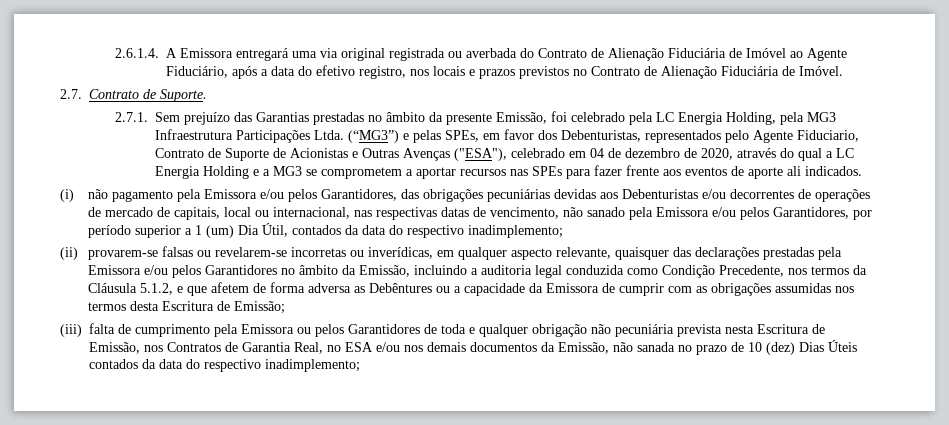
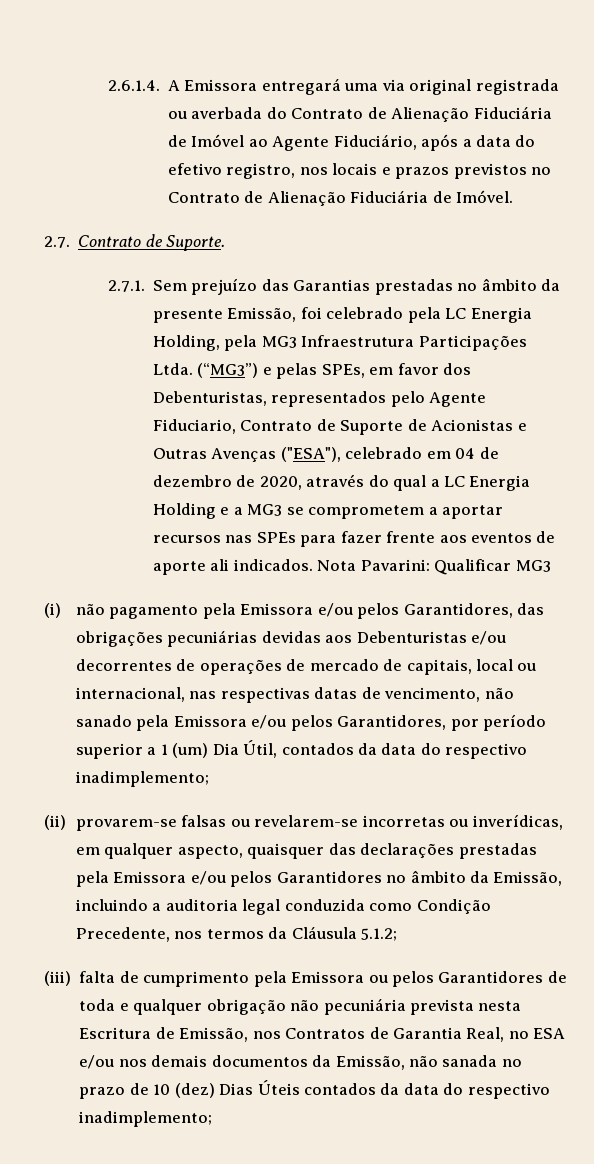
(863, 171) none -> [317,559,551,575] Nota Pavarini: Qualificar MG3
[510,247,611,260] aspecto relevante, -> [177,845,243,859] aspecto,
[139,282,854,296] [87,301,285,314] 5.1.2, e que afetem de forma adversa as Debêntures ou a capacidade da Emissora de cumprir com as obrigações assumidas nos termos desta Escritura de Emissão; -> [361,928,398,941] 5.1.2;

